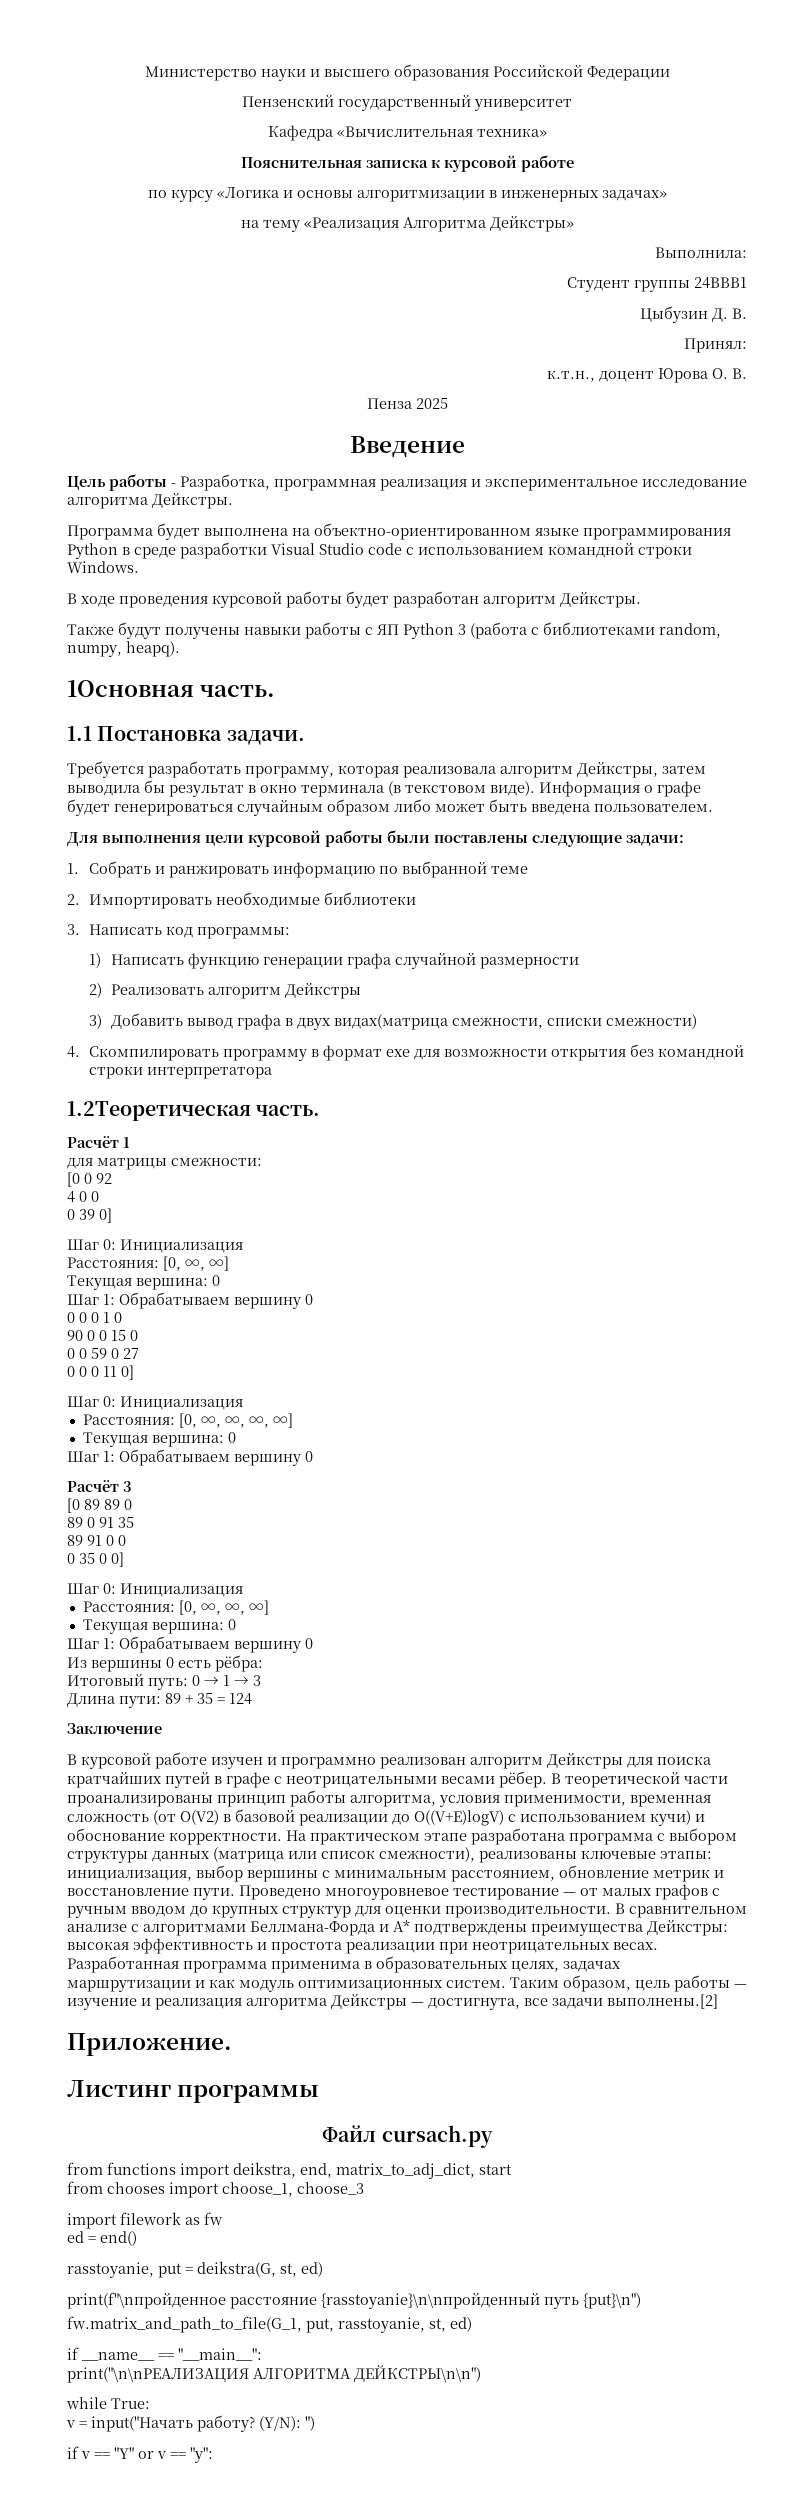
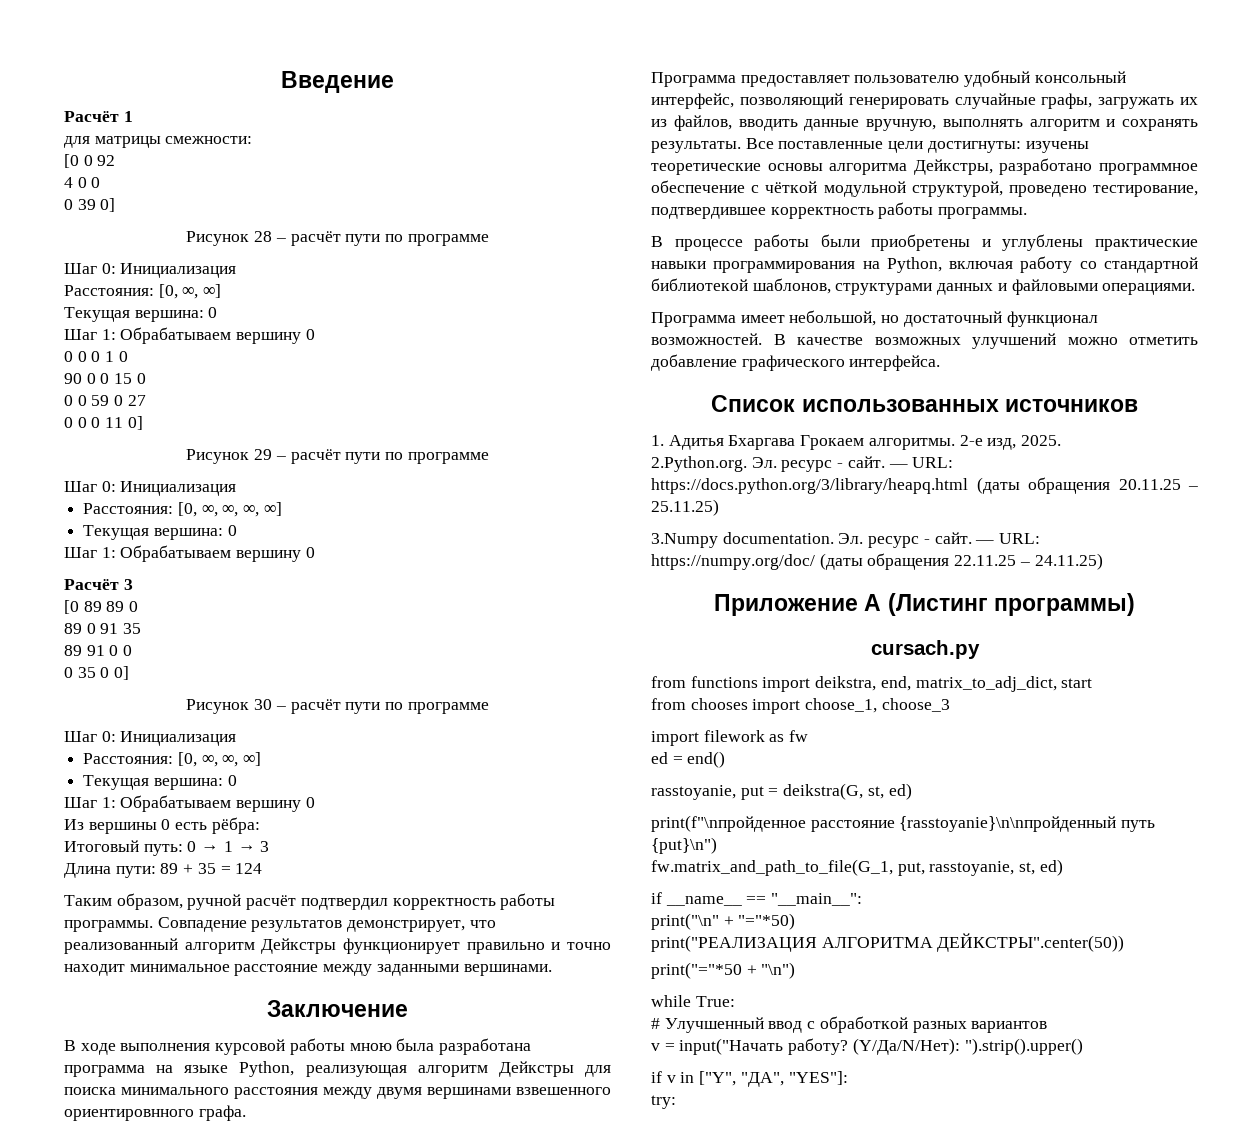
[144,64,670,81] [242,95,572,111] [267,125,547,141] [240,155,574,172] [147,187,667,202] [240,216,574,232] [655,247,747,258] [567,277,747,292] [640,306,747,323] [684,338,747,353] [547,368,747,383] [366,398,448,409] [349,436,465,458] [67,474,747,491] [67,493,233,509] [67,523,731,540] [67,542,692,559] [67,561,139,573] [67,591,641,608] [67,622,721,639] [67,641,180,657] [67,680,276,697] [67,726,305,745] [67,761,706,778] [67,780,701,797] [67,799,713,816] [67,830,684,847] [67,861,529,878] [67,892,417,909] [67,924,291,939] [89,953,580,969] [89,983,362,999] [89,1013,698,1030] [67,1044,745,1061] [89,1066,273,1079] [67,1101,321,1121] Министерство науки и высшего образования Российской Федерации // Пензенский государственный университет // Кафедра «Вычислительная техника» // Пояснительная записка к курсовой работе // по курсу «Логика и основы алгоритмизации в инженерных задачах» // на тему «Реализация Алгоритма Дейкстры» // Выполнила: // Студент группы 24ВВВ1 // Цыбузин Д. В. // Принял: // к.т.н., доцент Юрова О. В. // Пенза 2025 // Введение // Цель работы - Разработка, программная реализация и экспериментальное исследование алгоритма Дейкстры. // Программа будет выполнена на объектно-ориентированном языке программирования Python в среде разработки Visual Studio code с использованием командной строки Windows. // В ходе проведения курсовой работы будет разработан алгоритм Дейкстры. // Также будут получены навыки работы с ЯП Python 3 (работа с библиотеками random, numpy, heapq). // 1Основная часть. // 1.1 Постановка задачи. // Требуется разработать программу, которая реализовала алгоритм Дейкстры, затем выводила бы результат в окно терминала (в текстовом виде). Информация о графе будет генерироваться случайным образом либо может быть введена пользователем. // Для выполнения цели курсовой работы были поставлены следующие задачи: // 1. Собрать и ранжировать информацию по выбранной теме // 2. Импортировать необходимые библиотеки // 3. Написать код программы: // 1) Написать функцию генерации графа случайной размерности // 2) Реализовать алгоритм Дейкстры // 3) Добавить вывод графа в двух видах(матрица смежности, списки смежности) // 4. Скомпилировать программу в формат exe для возможности открытия без командной строки интерпретатора // 1.2Теоретическая часть. -> [281,71,394,93] Введение
(112, 1215) none -> [186,231,489,246] // Рисунок 28 – расчёт пути по программе
(134, 1372) none -> [186,449,489,464] // Рисунок 29 – расчёт пути по программе
(124, 1559) none -> [186,699,489,714] // Рисунок 30 – расчёт пути по программе
[67,1723,162,1734] [67,1752,711,1769] [67,1771,728,1788] [67,1790,711,1807] [67,1809,705,1826] [67,1828,737,1845] [67,1847,712,1863] [67,1865,724,1882] [67,1884,720,1900] [67,1903,747,1918] [67,1920,728,1936] [67,1938,658,1954] [67,1956,621,1973] [67,1975,747,1992] [67,1994,718,2010] [67,2033,232,2056] [67,2080,320,2103] [322,2125,377,2142] Заключение // В курсовой работе изучен и программно реализован алгоритм Дейкстры для поиска кратчайших путей в графе с неотрицательными весами рёбер. В теоретической части проанализированы принцип работы алгоритма, условия применимости, временная сложность (от O(V2) в базовой реализации до O((V+E)logV) с использованием кучи) и обоснование корректности. На практическом этапе разработана программа с выбором структуры данных (матрица или список смежности), реализованы ключевые этапы: инициализация, выбор вершины с минимальным расстоянием, обновление метрик и восстановление пути. Проведено многоуровневое тестирование — от малых графов с ручным вводом до крупных структур для оценки производительности. В сравнительном анализе с алгоритмами Беллмана-Форда и A* подтверждены преимущества Дейкстры: высокая эффективность и простота реализации при неотрицательных весах. Разработанная программа применима в образовательных целях, задачах маршрутизации и как модуль оптимизационных систем. Таким образом, цель работы — изучение и реализация алгоритма Дейкстры — достигнута, все задачи выполнены.[2] // Приложение. // Листинг программы // Файл -> [64,893,556,910] [64,917,496,932] [64,938,611,954] [64,964,552,976] [267,1000,408,1017] [64,1038,532,1055] [64,1061,611,1077] [64,1087,611,1099] [64,1105,246,1121] [651,70,1126,87] [651,93,1198,109] [651,115,1198,131] [651,138,1089,153] [651,158,1198,175] [651,180,1198,197] [651,202,1028,219] [651,234,1198,251] [651,256,1198,273] [651,278,1196,295] [651,310,1098,327] [651,333,1198,349] [651,354,941,371] [711,395,1138,412] [651,435,1062,450] [651,456,954,472] [651,477,1198,494] [651,499,719,516] [651,532,1041,548] [651,553,1103,570] [714,593,1135,616] Таким образом, ручной расчёт подтвердил корректность работы программы. Совпадение результатов демонстрирует, что реализованный алгоритм Дейкстры функционирует правильно и точно находит минимальное расстояние между заданными вершинами. // Заключение // В ходе выполнения курсовой работы мною была разработана программа на языке Python, реализующая алгоритм Дейкстры для поиска минимального расстояния между двумя вершинами взвешенного ориентировнного графа. // Программа предоставляет пользователю удобный консольный интерфейс, позволяющий генерировать случайные графы, загружать их из файлов, вводить данные вручную, выполнять алгоритм и сохранять результаты. Все поставленные цели достигнуты: изучены теоретические основы алгоритма Дейкстры, разработано программное обеспечение с чёткой модульной структурой, проведено тестирование, подтвердившее корректность работы программы. // В процессе работы были приобретены и углублены практические навыки программирования на Python, включая работу со стандартной библиотекой шаблонов, структурами данных и файловыми операциями. // Программа имеет небольшой, но достаточный функционал возможностей. В качестве возможных улучшений можно отметить добавление графического интерфейса. // Список использованных источников // 1. Адитья Бхаргава Грокаем алгоритмы. 2-е изд, 2025. // 2.Python.org. Эл. ресурс - сайт. — URL: https://docs.python.org/3/library/heapq.html (даты обращения 20.11.25 – 25.11.25) // 3.Numpy documentation. Эл. ресурс - сайт. — URL: https://numpy.org/doc/ (даты обращения 22.11.25 – 24.11.25) // Приложение А (Листинг программы) //
[67,2365,481,2383] [66,2397,150,2409] print("\n\nРЕАЛИЗАЦИЯ АЛГОРИТМА ДЕЙКСТРЫ\n\n") // while True: -> [651,913,796,930] [651,933,1125,952] [651,962,796,979] [651,995,735,1007] [651,1016,1048,1033] print("\n" + "="*50) // print("РЕАЛИЗАЦИЯ АЛГОРИТМА ДЕЙКСТРЫ".center(50)) // print("="*50 + "\n") // while True: // # Улучшенный ввод с обработкой разных вариантов
[259,2416,315,2431] (Y/N): ") -> [852,1038,1083,1055] (Y/Да/N/Нет): ").strip().upper()
[94,2447,213,2463] == "Y" or v == "y": -> [680,1071,848,1087] [651,1095,676,1109] in ["Y", "ДА", "YES"]: // try:

